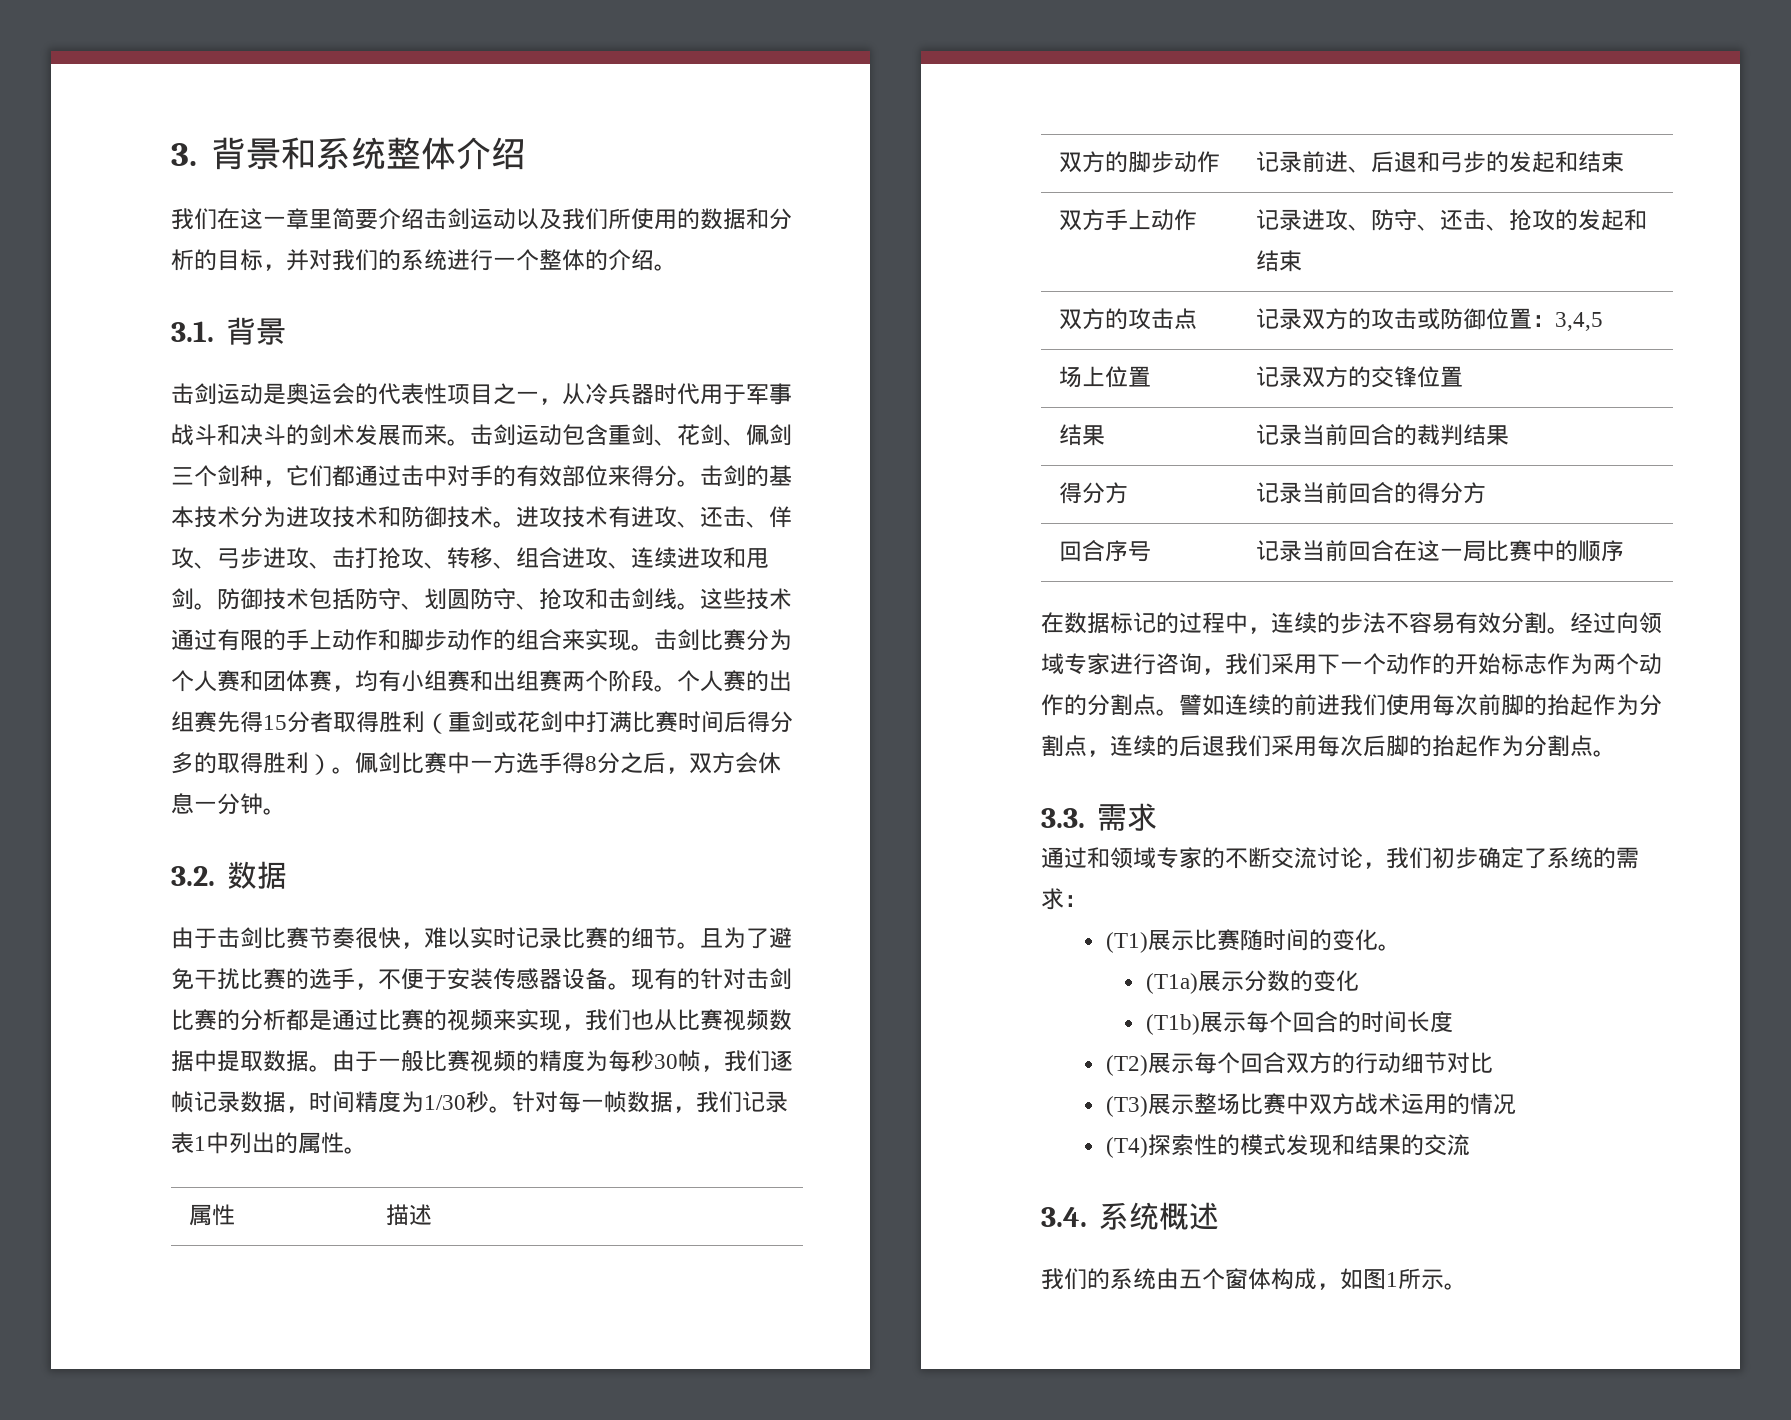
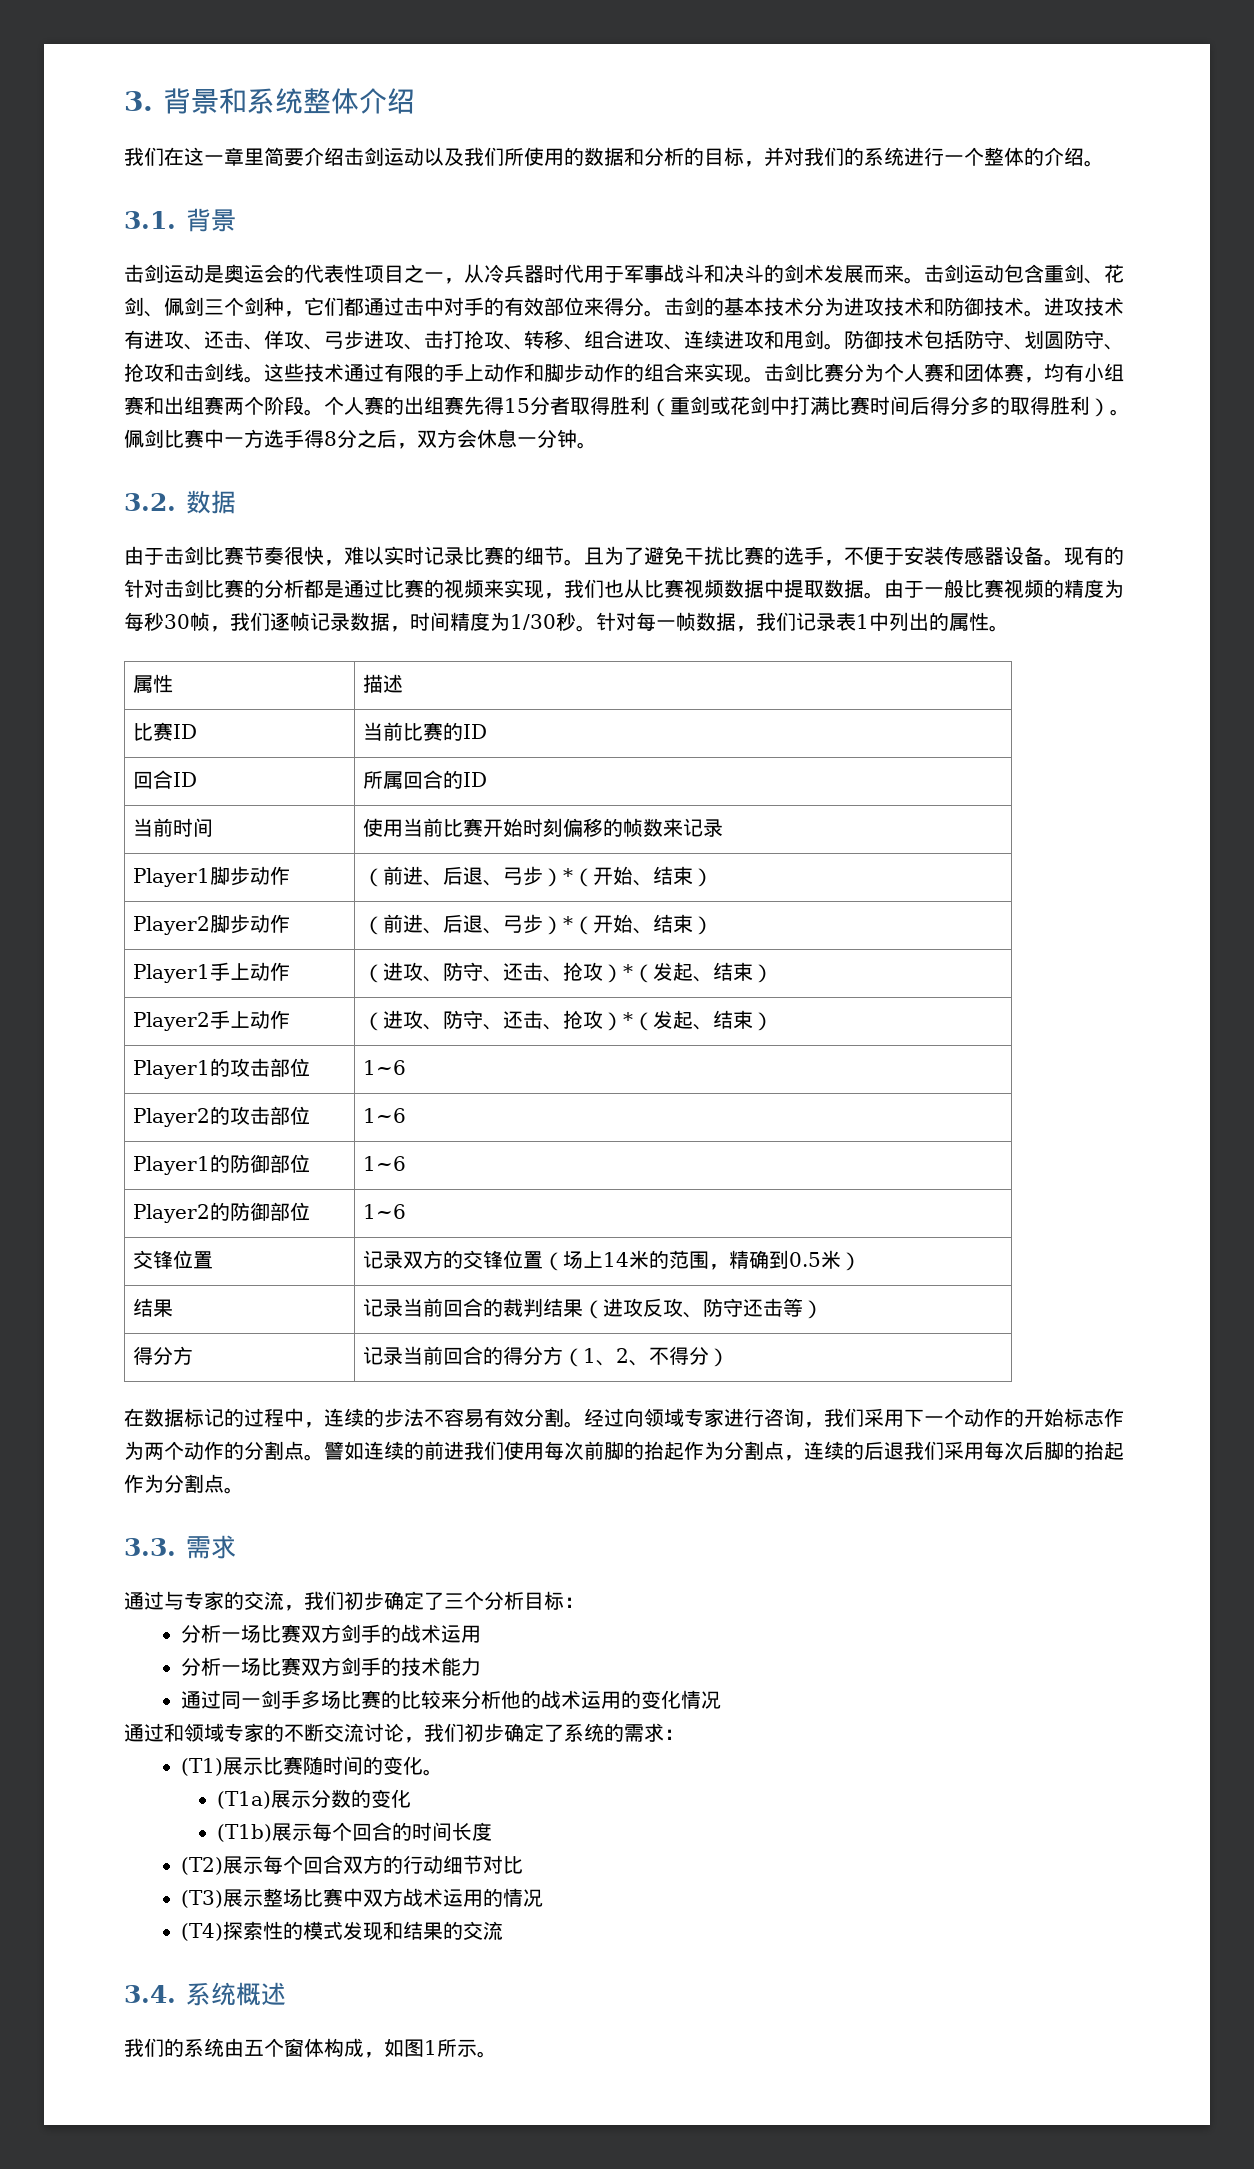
[1058,151,1220,173] [1255,151,1624,173] [1058,209,1197,231] [1255,209,1647,231] [1255,250,1302,272] [1058,308,1197,330] [1255,308,1603,331] [1058,366,1105,388] 双方的脚步动作 | 记录前进、后退和弓步的发起和结束 // 双方手上动作 | 记录进攻、防守、还击、抢攻的发起和结束 // 双方的攻击点 | 记录双方的攻击或防御位置：3,4,5 // 场上 -> [132,722,197,741] [362,722,487,741] [132,770,197,789] [362,770,487,789] [132,818,213,837] [362,818,723,838] [132,866,290,887] [362,866,713,887] [132,914,290,935] [362,914,713,935] [132,962,290,983] [362,962,773,983] [132,1010,290,1031] [362,1010,773,1031] [132,1058,310,1079] [362,1060,406,1075] [132,1106,310,1127] [362,1108,406,1123] [132,1154,310,1175] [362,1156,406,1171] [132,1202,310,1223] [362,1204,406,1219] [132,1250,173,1269] 比赛ID | 当前比赛的ID // 回合ID | 所属回合的ID // 当前时间 | 使用当前比赛开始时刻偏移的帧数来记录 // Player1脚步动作 | （前进、后退、弓步）*（开始、结束） // Player2脚步动作 | （前进、后退、弓步）*（开始、结束） // Player1手上动作 | （进攻、防守、还击、抢攻）*（发起、结束） // Player2手上动作 | （进攻、防守、还击、抢攻）*（发起、结束） // Player1的攻击部位 | 1~6 // Player2的攻击部位 | 1~6 // Player1的防御部位 | 1~6 // Player2的防御部位 | 1~6 // 交锋
(1463, 376) none -> [542,1250,861,1271] （场上14米的范围，精确到0.5米）
(1509, 435) none -> [582,1298,823,1319] （进攻反攻、防守还击等）
[1058,540,1151,562] [1255,540,1624,562] // 回合序号 | 记录当前回合在这一局比赛中的顺序 -> [562,1346,729,1367] （1、2、不得分）
(1157, 817) none -> [124,1591,584,1611] [181,1624,482,1643] [181,1657,482,1676] [181,1690,722,1709] // 通过与专家的交流，我们初步确定了三个分析目标： // 分析一场比赛双方剑手的战术运用 // 分析一场比赛双方剑手的技术能力 // 通过同一剑手多场比赛的比较来分析他的战术运用的变化情况

